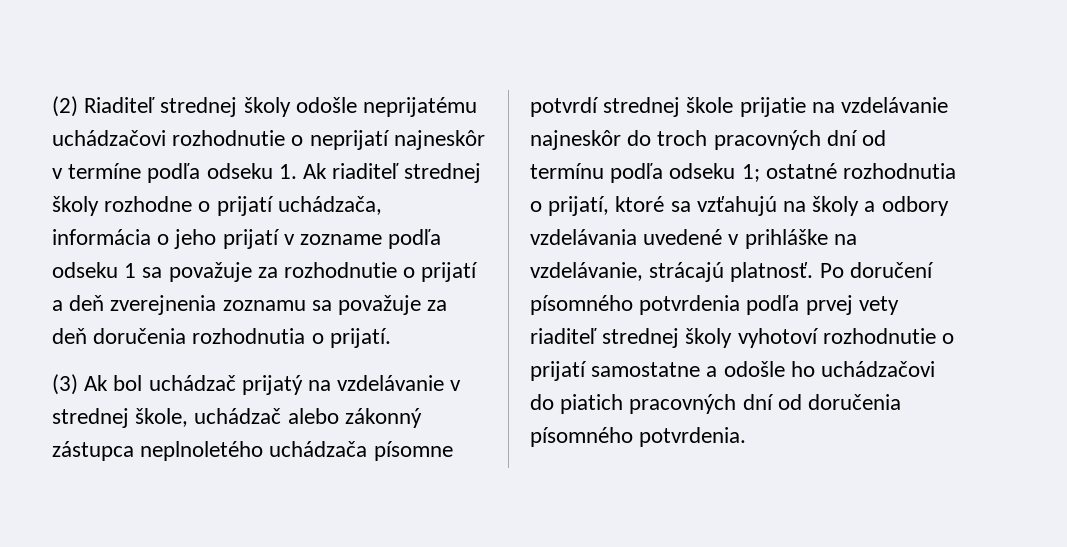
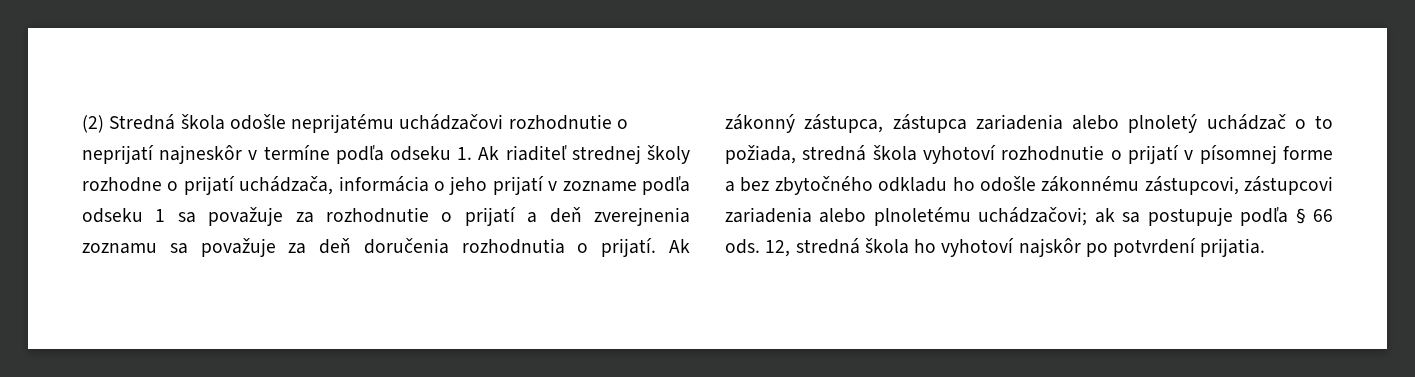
[84,97,291,117] Riaditeľ strednej školy -> [109,114,225,130] Stredná škola
[52,374,462,395] [52,408,422,428] [52,441,453,461] [530,97,949,117] [530,130,887,150] [530,163,957,183] [530,196,949,216] [530,229,857,249] [530,262,934,282] [530,295,899,315] [530,328,955,348] [530,361,936,381] [530,394,902,414] [530,427,747,447] // (3) Ak bol uchádzač prijatý na vzdelávanie v strednej škole, uchádzač alebo zákonný zástupca neplnoletého uchádzača písomne potvrdí strednej škole prijatie na vzdelávanie najneskôr do troch pracovných dní od termínu podľa odseku 1; ostatné rozhodnutia o prijatí, ktoré sa vzťahujú na školy a odbory vzdelávania uvedené v prihláške na vzdelávanie, strácajú platnosť. Po doručení písomného potvrdenia podľa prvej vety riaditeľ strednej školy vyhotoví rozhodnutie o prijatí samostatne a odošle ho uchádzačovi do piatich pracovných dní od doručenia písomného potvrdenia. -> [669,239,690,253] [725,114,1333,133] [725,145,1333,164] [725,176,1333,195] [725,207,1333,226] [725,238,1266,257] Ak zákonný zástupca, zástupca zariadenia alebo plnoletý uchádzač o to požiada, stredná škola vyhotoví rozhodnutie o prijatí v písomnej forme a bez zbytočného odkladu ho odošle zákonnému zástupcovi, zástupcovi zariadenia alebo plnoletému uchádzačovi; ak sa postupuje podľa § 66 ods. 12, stredná škola ho vyhotoví najskôr po potvrdení prijatia.

